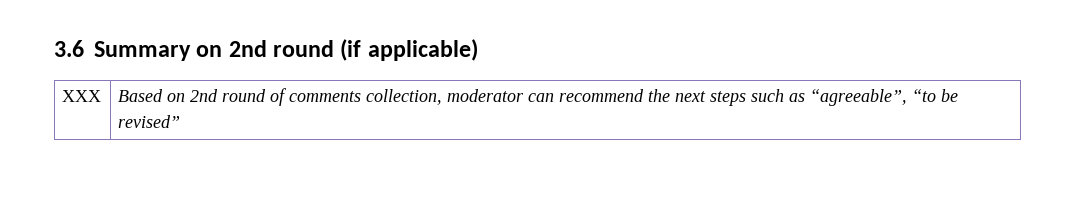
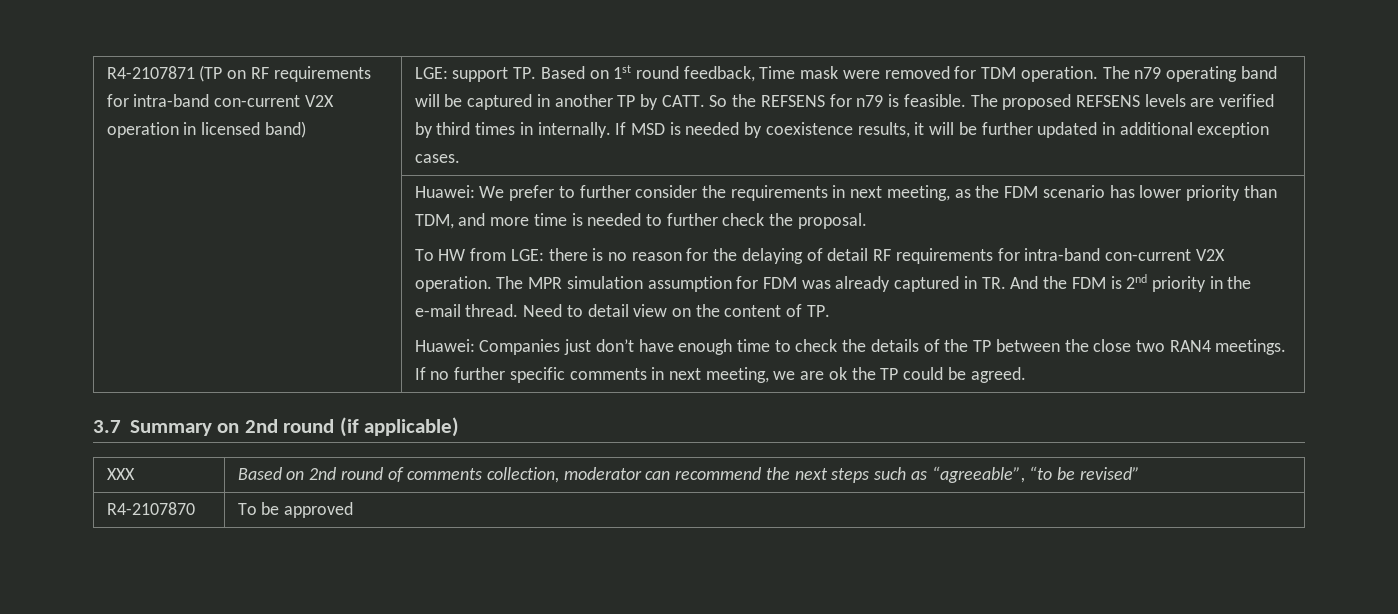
[54,40,84,57] 3.6 -> [106,65,371,82] [106,94,334,107] [106,121,306,138] [414,65,1277,82] [414,94,1275,110] [414,122,1270,138] [414,154,460,163] [414,185,1277,201] [414,213,867,229] [414,248,1225,264] [414,274,1252,292] [414,304,830,317] [414,339,1287,355] [414,367,1026,383] [93,420,121,433] R4-2107871 (TP on RF requirements for intra-band con-current V2X operation in licensed band) | LGE: support TP. Based on 1st round feedback, Time mask were removed for TDM operation. The n79 operating band will be captured in another TP by CATT. So the REFSENS for n79 is feasible. The proposed REFSENS levels are verified by third times in internally. If MSD is needed by coexistence results, it will be further updated in additional exception cases. // | Huawei: We prefer to further consider the requirements in next meeting, as the FDM scenario has lower priority than TDM, and more time is needed to further check the proposal. // To HW from LGE: there is no reason for the delaying of detail RF requirements for intra-band con-current V2X operation. The MPR simulation assumption for FDM was already captured in TR. And the FDM is 2nd priority in the e-mail thread. Need to detail view on the content of TP. // Huawei: Companies just don’t have enough time to check the details of the TP between the close two RAN4 meetings. If no further specific comments in next meeting, we are ok the TP could be agreed. // 3.7
(181, 121) none -> [106,502,195,515] [237,502,354,518] // R4-2107870 | To be approved

